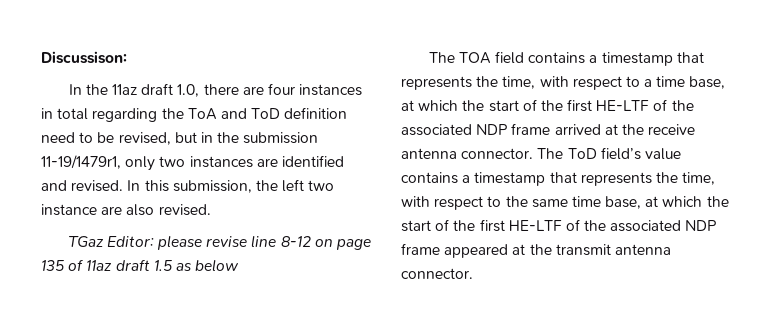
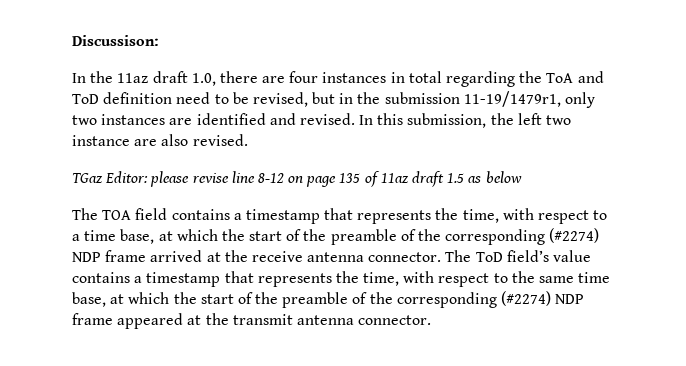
[567,99,694,112] [401,124,472,136] first HE-LTF of the associated -> [330,228,600,245] preamble of the corresponding (#2274)
[479,219,682,232] first HE-LTF of the associated -> [282,291,552,308] preamble of the corresponding (#2274)

